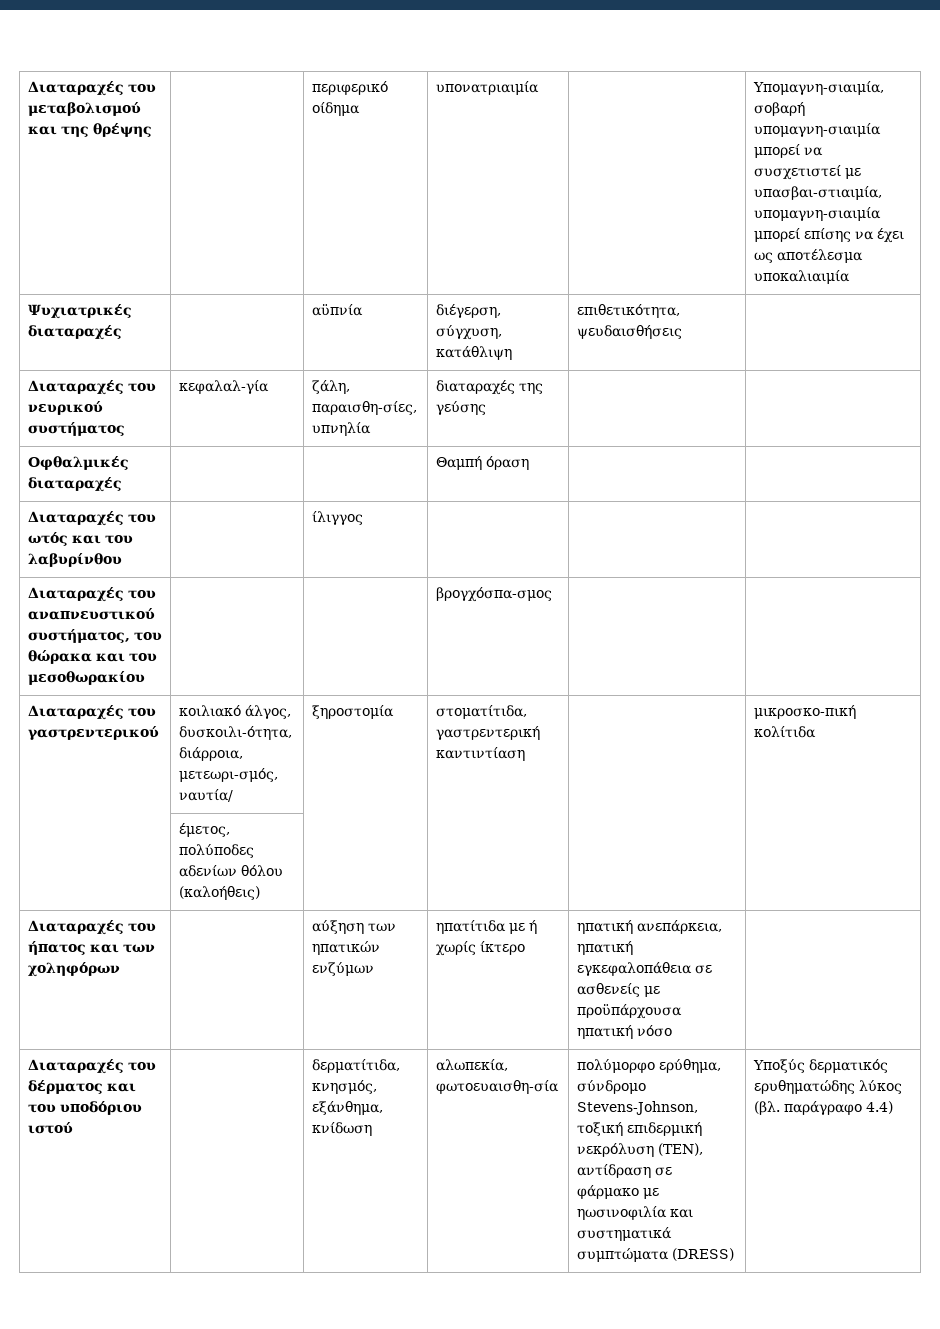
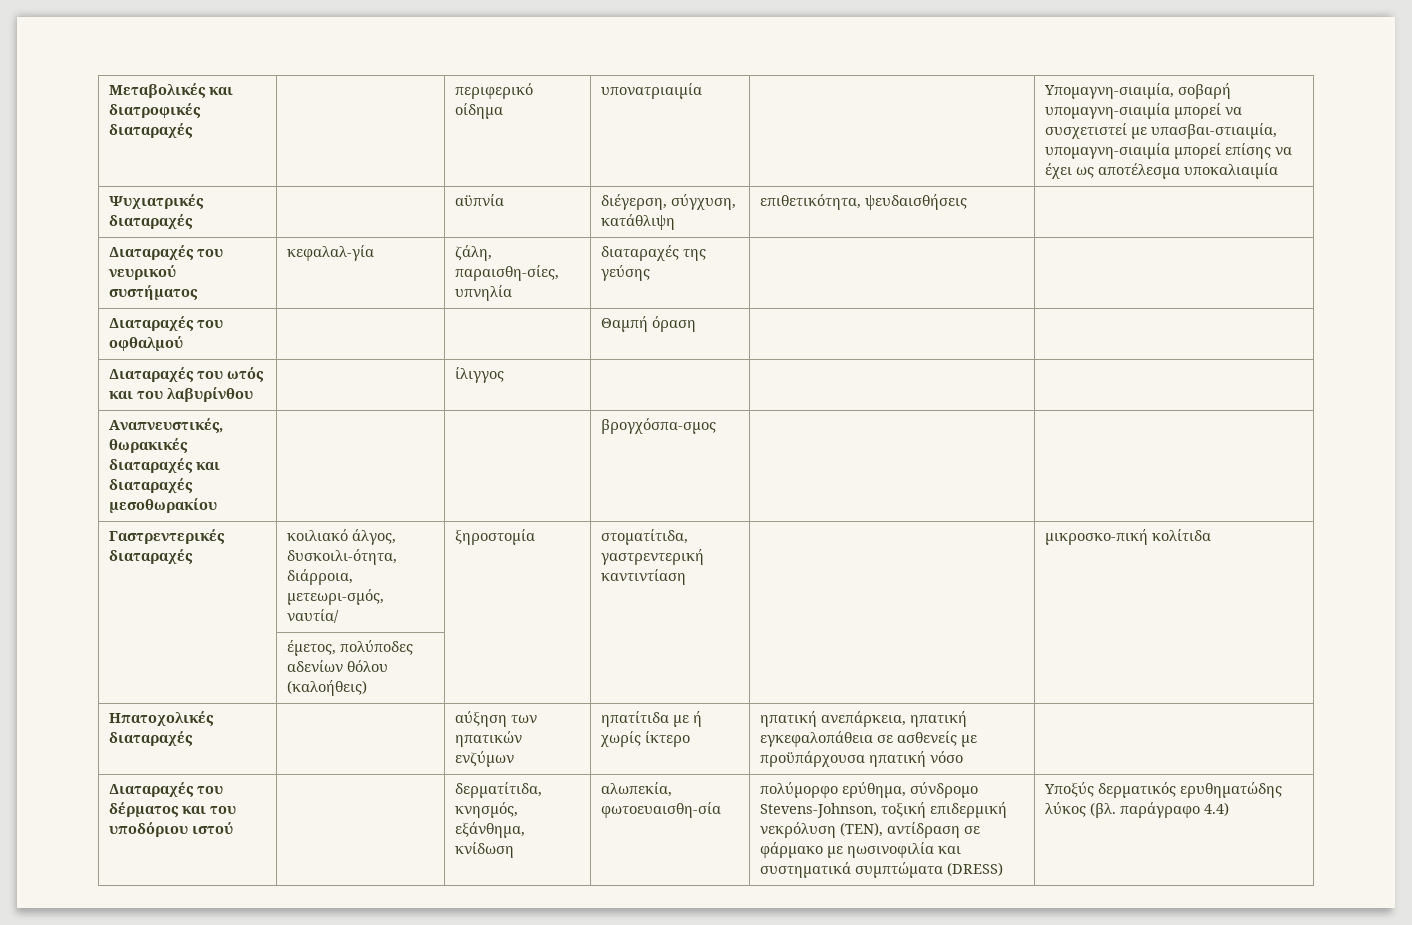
[27,81,156,96] [27,102,141,116] [27,123,152,137] Διαταραχές του μεταβολισμού και της θρέψης -> [108,83,233,99] [108,103,201,119] [108,123,193,139] Μεταβολικές και διατροφικές διαταραχές
[27,456,129,470] [27,477,122,492] Οφθαλμικές διαταραχές -> [108,316,223,332] [108,336,183,351] Διαταραχές του οφθαλμού
[27,587,156,602] [27,608,155,620] [27,629,162,643] [27,650,157,664] Διαταραχές του αναπνευστικού συστήματος, του θώρακα και του -> [108,418,223,434] [108,438,188,454] [108,458,220,474] [108,478,193,494] Αναπνευστικές, θωρακικές διαταραχές και διαταραχές
[27,705,156,720] [27,726,159,740] Διαταραχές του γαστρεντερικού -> [108,529,225,545] [108,549,193,565] Γαστρεντερικές διαταραχές
[27,920,156,935] [27,941,155,955] [27,962,120,977] Διαταραχές του ήπατος και των χοληφόρων -> [108,711,214,727] [108,731,193,747] Ηπατοχολικές διαταραχές

